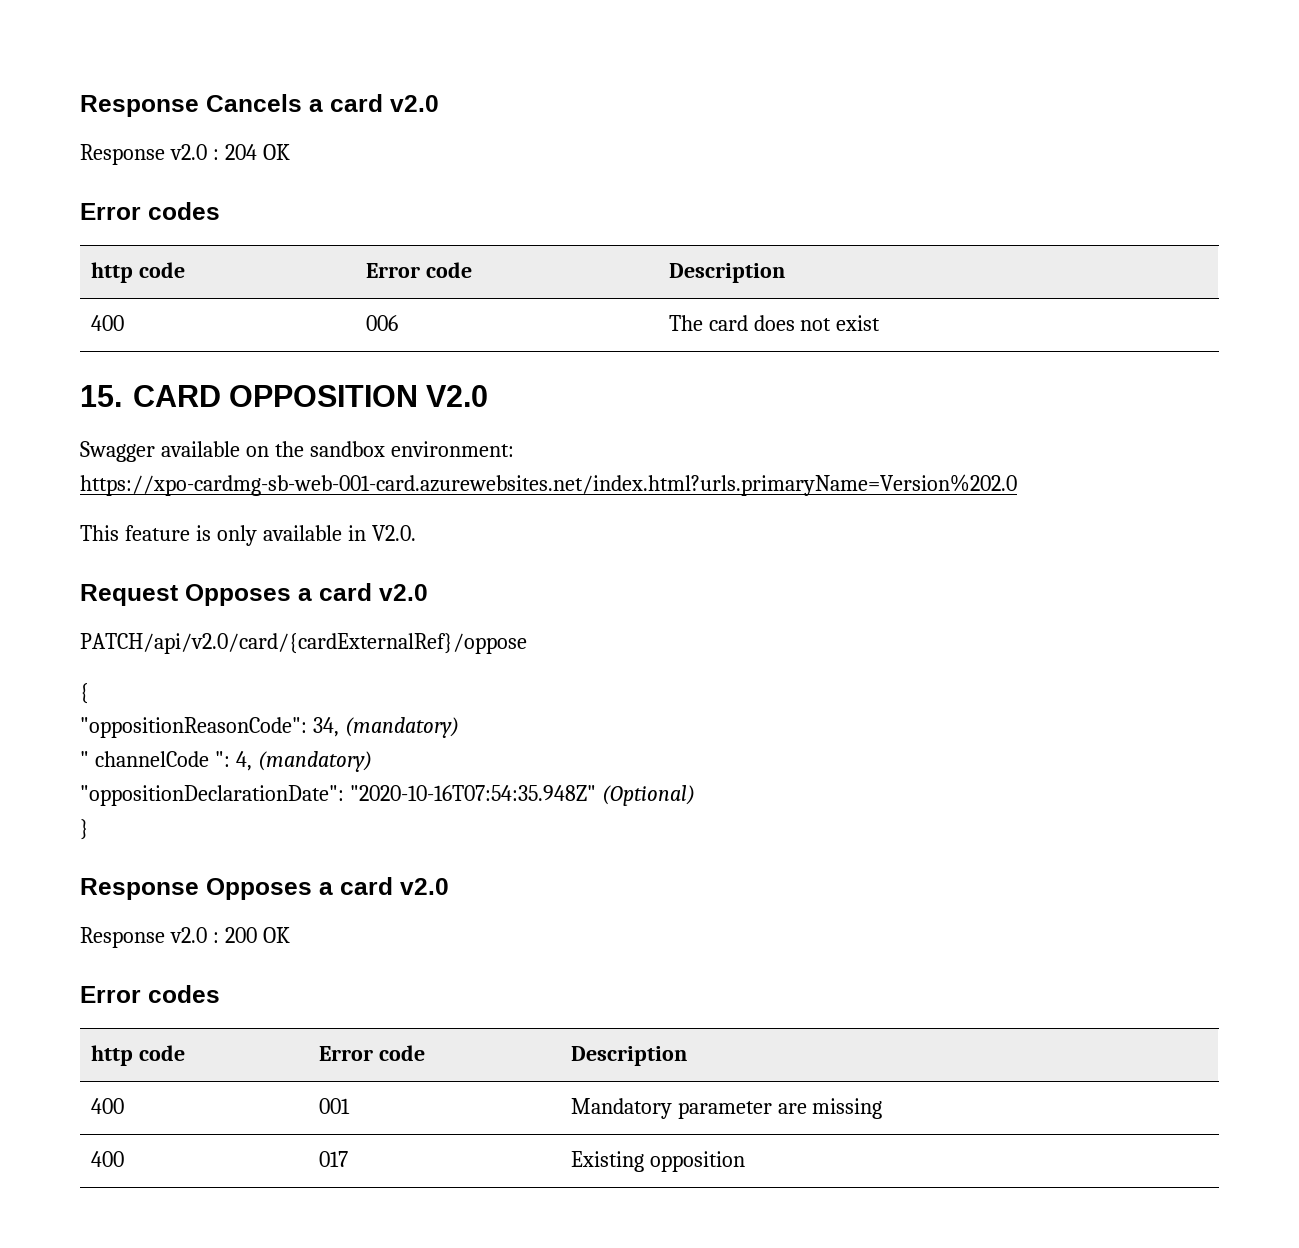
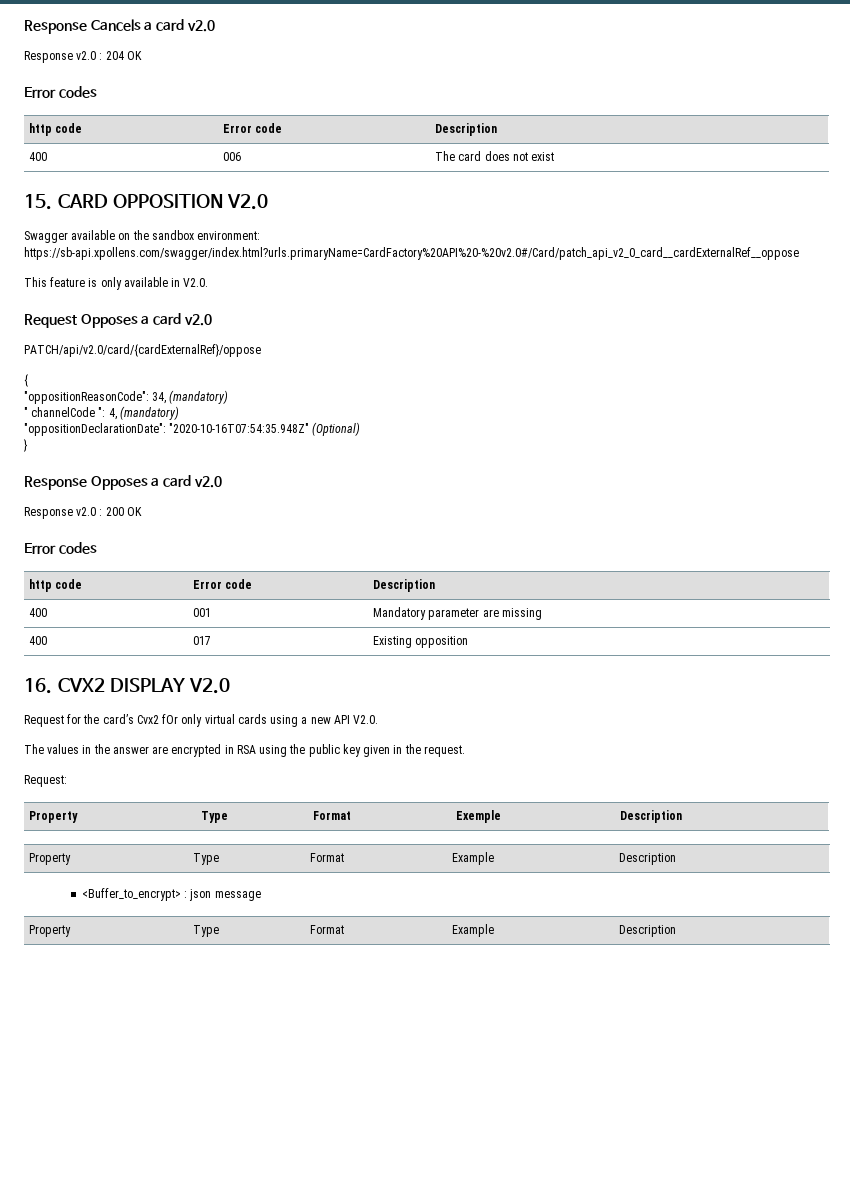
[80,474,1017,496] https://xpo-cardmg-sb-web-001-card.azurewebsites.net/index.html?urls.primaryName=Version%202.0 -> [24,247,799,260] https://sb-api.xpollens.com/swagger/index.html?urls.primaryName=CardFactory%20API%20-%20v2.0#/Card/patch_api_v2_0_card__cardExternalRef__oppose
(745, 1161) none -> [24,678,230,694] [24,714,379,727] [24,744,465,757] [24,775,67,787] [29,811,79,823] [201,811,229,823] [313,811,352,820] [456,810,502,823] [620,810,683,823] [29,853,72,865] [193,853,220,865] [310,853,345,862] [452,852,495,865] [619,853,677,865] [81,888,261,901] [29,925,72,937] [193,925,220,937] [310,925,345,934] [452,924,495,937] [619,925,677,937] // 16. CVX2 DISPLAY V2.0 // Request for the card’s Cvx2 fOr only virtual cards using a new API V2.0. // The values in the answer are encrypted in RSA using the public key given in the request. // Request: // Property | Type | Format | Exemple | Description // Property | Type | Format | Example | Description // <Buffer_to_encrypt> : json message // Property | Type | Format | Example | Description

